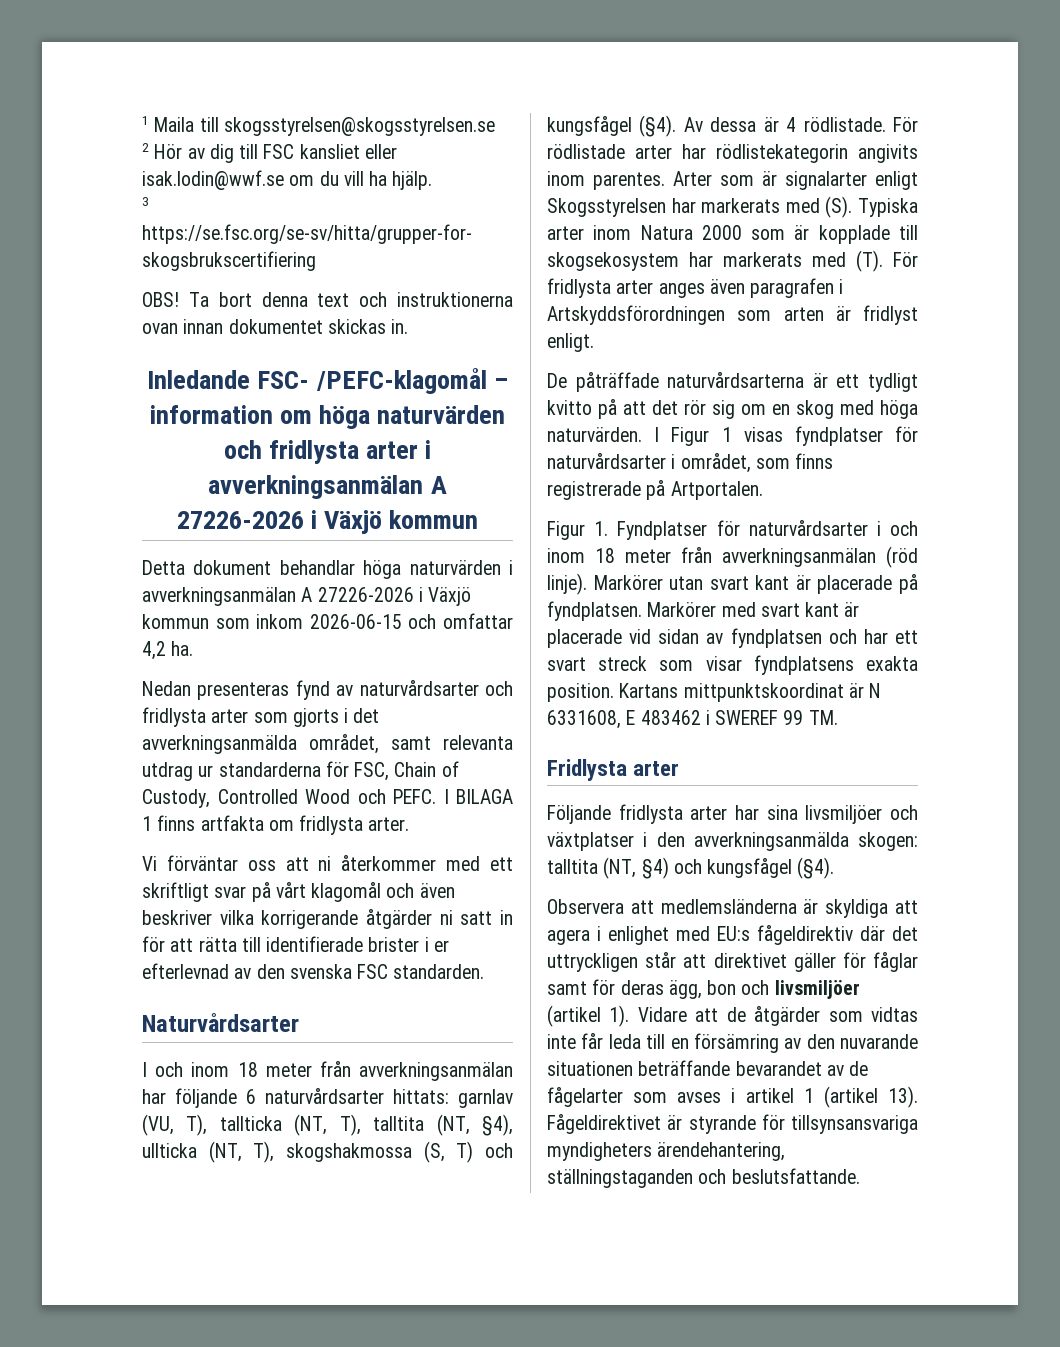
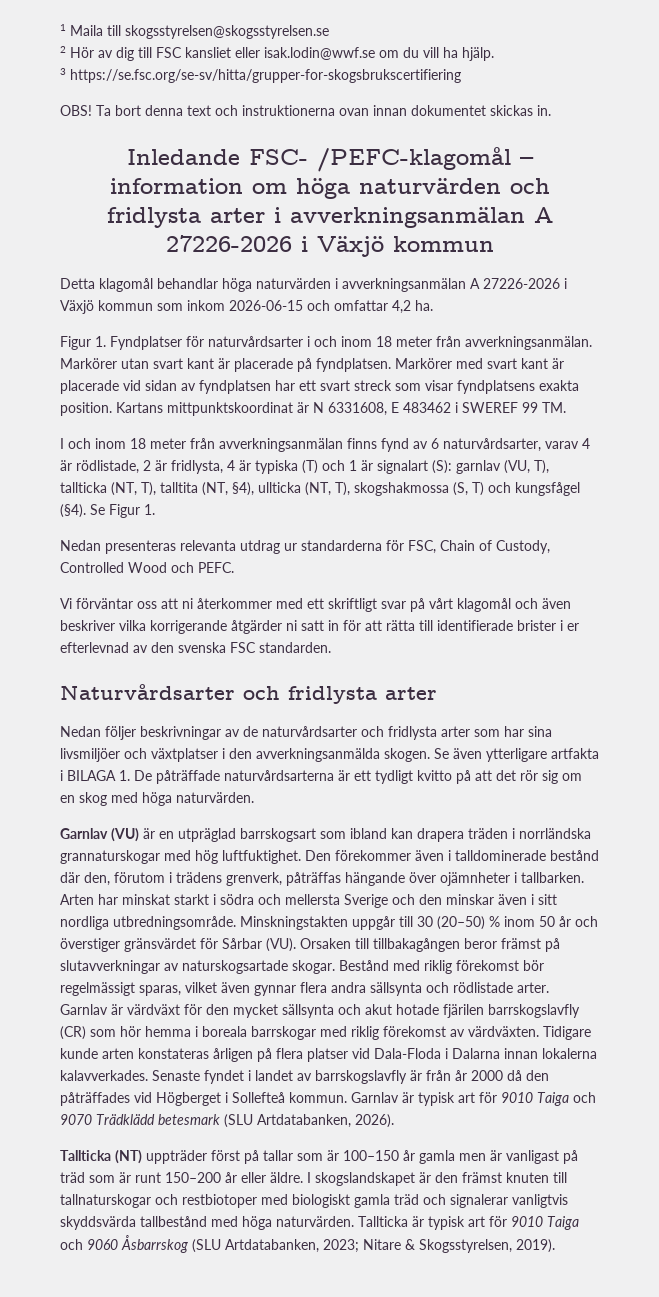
[193,560,272,575] dokument -> [99,278,153,292] klagomål
[142,680,513,700] [142,707,380,727] [142,734,431,754] Nedan presenteras fynd av naturvårdsarter och fridlysta arter som gjorts i det avverkningsanmälda området, samt -> [60,336,592,350] [60,358,564,372] [60,380,579,394] [60,402,566,416] [60,438,590,452] [60,460,549,474] [60,482,580,496] [60,504,155,518] [60,540,176,554] Figur 1. Fyndplatser för naturvårdsarter i och inom 18 meter från avverkningsanmälan. Markörer utan svart kant är placerade på fyndplatsen. Markörer med svart kant är placerade vid sidan av fyndplatsen har ett svart streck som visar fyndplatsens exakta position. Kartans mittpunktskoordinat är N 6331608, E 483462 i SWEREF 99 TM. // I och inom 18 meter från avverkningsanmälan finns fynd av 6 naturvårdsarter, varav 4 är rödlistade, 2 är fridlysta, 4 är typiska (T) och 1 är signalart (S): garnlav (VU, T), tallticka (NT, T), talltita (NT, §4), ullticka (NT, T), skogshakmossa (S, T) och kungsfågel (§4). Se Figur 1. // Nedan presenteras
[443,789,513,804] [142,815,410,835] I BILAGA 1 finns artfakta om fridlysta arter. -> (234, 567) none
[142,1061,513,1081] [142,1088,513,1108] [142,1114,513,1136] [142,1141,513,1163] [547,115,918,137] [547,144,918,163] [547,171,918,190] [547,196,918,218] [547,225,918,244] [547,250,918,272] [547,278,844,298] [547,305,918,325] [547,333,594,352] // I och inom 18 meter från avverkningsanmälan har följande 6 naturvårdsarter hittats: garnlav (VU, T), tallticka (NT, T), talltita (NT, §4), ullticka (NT, T), skogshakmossa (S, T) och kungsfågel (§4). Av dessa är 4 rödlistade. För rödlistade arter har rödlistekategorin angivits inom parentes. Arter som är signalarter enligt Skogsstyrelsen har markerats med (S). Typiska arter inom Natura 2000 som är kopplade till skogsekosystem har markerats med (T). För fridlysta arter anges även paragrafen i Artskyddsförordningen som arten är fridlyst enligt. // -> [243,686,437,704] [60,726,552,740] [60,748,599,762] [60,770,130,781] och fridlysta arter // Nedan följer beskrivningar av de naturvårdsarter och fridlysta arter som har sina livsmiljöer och växtplatser i den avverkningsanmälda skogen. Se även ytterligare artfakta i BILAGA 1.
[654,426,918,446] [547,453,834,473] [547,480,763,500] [547,520,918,540] [547,546,918,568] [547,573,918,595] [547,601,860,621] [547,628,918,648] [547,655,918,675] [547,683,882,702] [547,710,838,729] [547,759,680,781] [547,804,918,824] [547,832,918,851] [547,857,835,879] [547,899,918,918] [547,925,918,945] [547,952,918,972] [547,979,860,999] [547,1005,918,1027] [547,1033,918,1053] [547,1060,869,1076] [547,1086,918,1108] [547,1114,918,1134] [547,1142,786,1161] [547,1168,860,1188] I Figur 1 visas fyndplatser för naturvårdsarter i området, som finns registrerade på Artportalen. // Figur 1. Fyndplatser för naturvårdsarter i och inom 18 meter från avverkningsanmälan (röd linje). Markörer utan svart kant är placerade på fyndplatsen. Markörer med svart kant är placerade vid sidan av fyndplatsen och har ett svart streck som visar fyndplatsens exakta position. Kartans mittpunktskoordinat är N 6331608, E 483462 i SWEREF 99 TM. // Fridlysta arter // Följande fridlysta arter har sina livsmiljöer och växtplatser i den avverkningsanmälda skogen: talltita (NT, §4) och kungsfågel (§4). // Observera att medlemsländerna är skyldiga att agera i enlighet med EU:s fågeldirektiv där det uttryckligen står att direktivet gäller för fåglar samt för deras ägg, bon och livsmiljöer (artikel 1). Vidare att de åtgärder som vidtas inte får leda till en försämring av den nuvarande situationen beträffande bevarandet av de fågelarter som avses i artikel 1 (artikel 13). Fågeldirektivet är styrande för tillsynsansvariga myndigheters ärendehantering, ställningstaganden och beslutsfattande. -> [60,828,591,842] [60,850,599,864] [60,872,584,886] [60,894,557,908] [60,916,598,930] [60,938,560,952] [60,960,544,974] [60,982,549,996] [60,1004,580,1018] [60,1026,591,1040] [60,1048,597,1062] [60,1070,549,1084] [60,1092,596,1106] [60,1114,394,1128] [60,1150,578,1164] [60,1172,567,1186] [60,1194,568,1208] [60,1216,579,1230] [60,1235,555,1253] // Garnlav (VU) är en utpräglad barrskogsart som ibland kan drapera träden i norrländska grannaturskogar med hög luftfuktighet. Den förekommer även i talldominerade bestånd där den, förutom i trädens grenverk, påträffas hängande över ojämnheter i tallbarken. Arten har minskat starkt i södra och mellersta Sverige och den minskar även i sitt nordliga utbredningsområde. Minskningstakten uppgår till 30 (20–50) % inom 50 år och överstiger gränsvärdet för Sårbar (VU). Orsaken till tillbakagången beror främst på slutavverkningar av naturskogsartade skogar. Bestånd med riklig förekomst bör regelmässigt sparas, vilket även gynnar flera andra sällsynta och rödlistade arter. Garnlav är värdväxt för den mycket sällsynta och akut hotade fjärilen barrskogslavfly (CR) som hör hemma i boreala barrskogar med riklig förekomst av värdväxten. Tidigare kunde arten konstateras årligen på flera platser vid Dala-Floda i Dalarna innan lokalerna kalavverkades. Senaste fyndet i landet av barrskogslavfly är från år 2000 då den påträffades vid Högberget i Sollefteå kommun. Garnlav är typisk art för 9010 Taiga och 9070 Trädklädd betesmark (SLU Artdatabanken, 2026). // Tallticka (NT) uppträder först på tallar som är 100–150 år gamla men är vanligast på träd som är runt 150–200 år eller äldre. I skogslandskapet är den främst knuten till tallnaturskogar och restbiotoper med biologiskt gamla träd och signalerar vanligtvis skyddsvärda tallbestånd med höga naturvärden. Tallticka är typisk art för 9010 Taiga och 9060 Åsbarrskog (SLU Artdatabanken, 2023; Nitare & Skogsstyrelsen, 2019).

